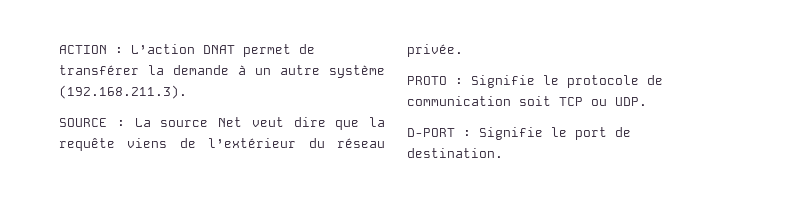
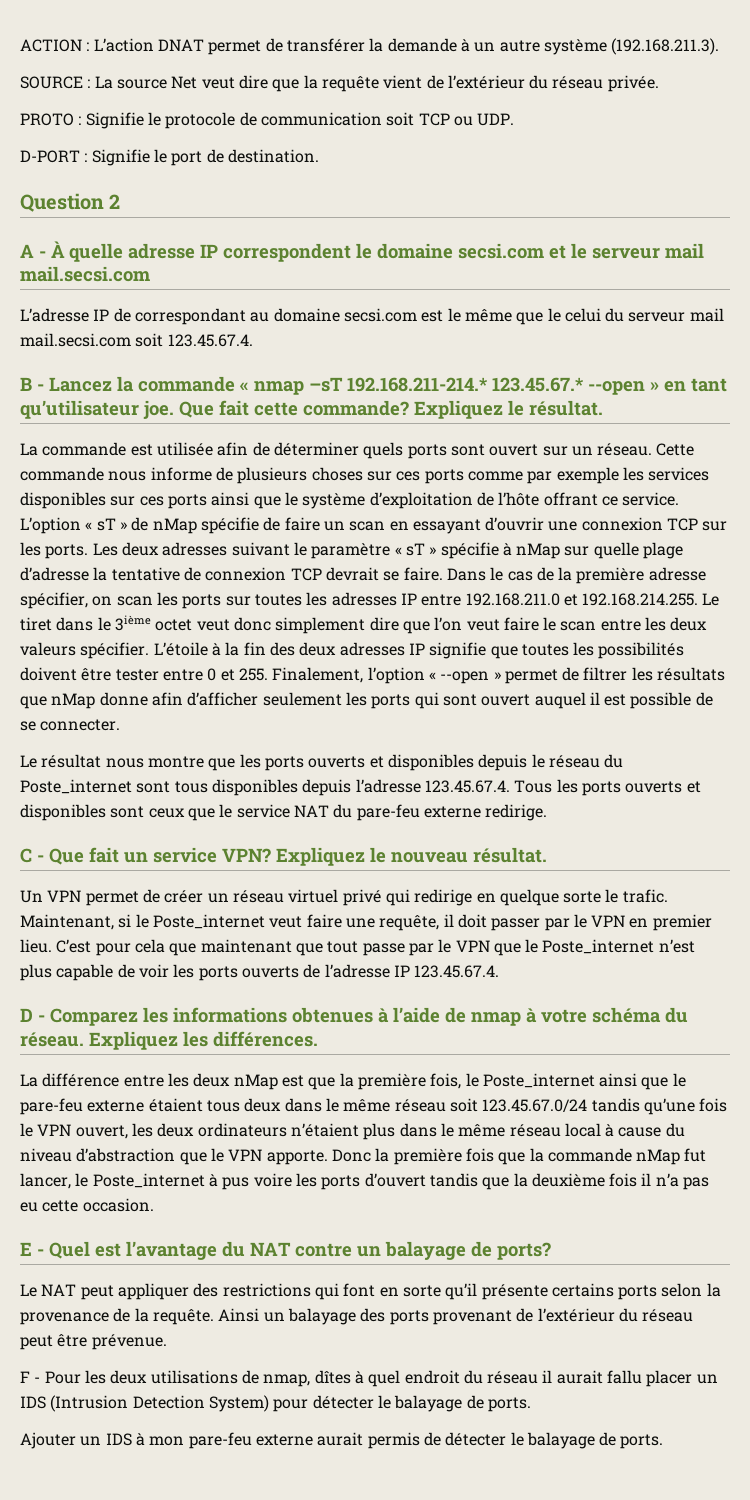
[127,138,168,148] viens -> [383,75,423,89] vient
(503, 153) none -> [20,193,121,212] [20,241,704,262] [20,266,150,282] [20,308,724,325] [20,333,253,347] [20,376,727,395] [20,400,603,419] [20,442,695,459] [20,467,710,484] [20,492,680,509] [20,517,728,534] [20,542,684,559] [20,567,706,584] [20,592,720,609] [20,615,708,634] [20,642,685,659] [20,667,726,684] [20,692,713,709] [20,719,121,731] [20,754,624,771] [20,779,701,796] [20,804,548,821] [20,847,547,866] [20,889,668,906] [20,914,712,931] [20,939,695,956] [20,964,500,981] [20,1007,688,1026] [20,1031,318,1050] [20,1073,686,1090] [20,1098,728,1115] [20,1123,685,1140] [20,1148,707,1165] [20,1173,710,1190] [20,1198,154,1212] [20,1241,551,1260] [20,1283,721,1300] [20,1308,694,1325] [20,1334,167,1350] [20,1370,718,1387] [20,1395,531,1412] [20,1432,664,1449] // Question 2 // A - À quelle adresse IP correspondent le domaine secsi.com et le serveur mail mail.secsi.com // L’adresse IP de correspondant au domaine secsi.com est le même que le celui du serveur mail mail.secsi.com soit 123.45.67.4. // B - Lancez la commande « nmap –sT 192.168.211-214.* 123.45.67.* --open » en tant qu’utilisateur joe. Que fait cette commande? Expliquez le résultat. // La commande est utilisée afin de déterminer quels ports sont ouvert sur un réseau. Cette commande nous informe de plusieurs choses sur ces ports comme par exemple les services disponibles sur ces ports ainsi que le système d’exploitation de l’hôte offrant ce service. L’option « sT » de nMap spécifie de faire un scan en essayant d’ouvrir une connexion TCP sur les ports. Les deux adresses suivant le paramètre « sT » spécifie à nMap sur quelle plage d’adresse la tentative de connexion TCP devrait se faire. Dans le cas de la première adresse spécifier, on scan les ports sur toutes les adresses IP entre 192.168.211.0 et 192.168.214.255. Le tiret dans le 3ième octet veut donc simplement dire que l’on veut faire le scan entre les deux valeurs spécifier. L’étoile à la fin des deux adresses IP signifie que toutes les possibilités doivent être tester entre 0 et 255. Finalement, l’option « --open » permet de filtrer les résultats que nMap donne afin d’afficher seulement les ports qui sont ouvert auquel il est possible de se connecter. // Le résultat nous montre que les ports ouverts et disponibles depuis le réseau du Poste_internet sont tous disponibles depuis l’adresse 123.45.67.4. Tous les ports ouverts et disponibles sont ceux que le service NAT du pare-feu externe redirige. // C - Que fait un service VPN? Expliquez le nouveau résultat. // Un VPN permet de créer un réseau virtuel privé qui redirige en quelque sorte le trafic. Maintenant, si le Poste_internet veut faire une requête, il doit passer par le VPN en premier lieu. C’est pour cela que maintenant que tout passe par le VPN que le Poste_internet n’est plus capable de voir les ports ouverts de l’adresse IP 123.45.67.4. // D - Comparez les informations obtenues à l’aide de nmap à votre schéma du réseau. Expliquez les différences. // La différence entre les deux nMap est que la première fois, le Poste_internet ainsi que le pare-feu externe étaient tous deux dans le même réseau soit 123.45.67.0/24 tandis qu’une fois le VPN ouvert, les deux ordinateurs n’étaient plus dans le même réseau local à cause du niveau d’abstraction que le VPN apporte. Donc la première fois que la commande nMap fut lancer, le Poste_internet à pus voire les ports d’ouvert tandis que la deuxième fois il n’a pas eu cette occasion. // E - Quel est l’avantage du NAT contre un balayage de ports? // Le NAT peut appliquer des restrictions qui font en sorte qu’il présente certains ports selon la provenance de la requête. Ainsi un balayage des ports provenant de l’extérieur du réseau peut être prévenue. // F - Pour les deux utilisations de nmap, dîtes à quel endroit du réseau il aurait fallu placer un IDS (Intrusion Detection System) pour détecter le balayage de ports. // Ajouter un IDS à mon pare-feu externe aurait permis de détecter le balayage de ports.

